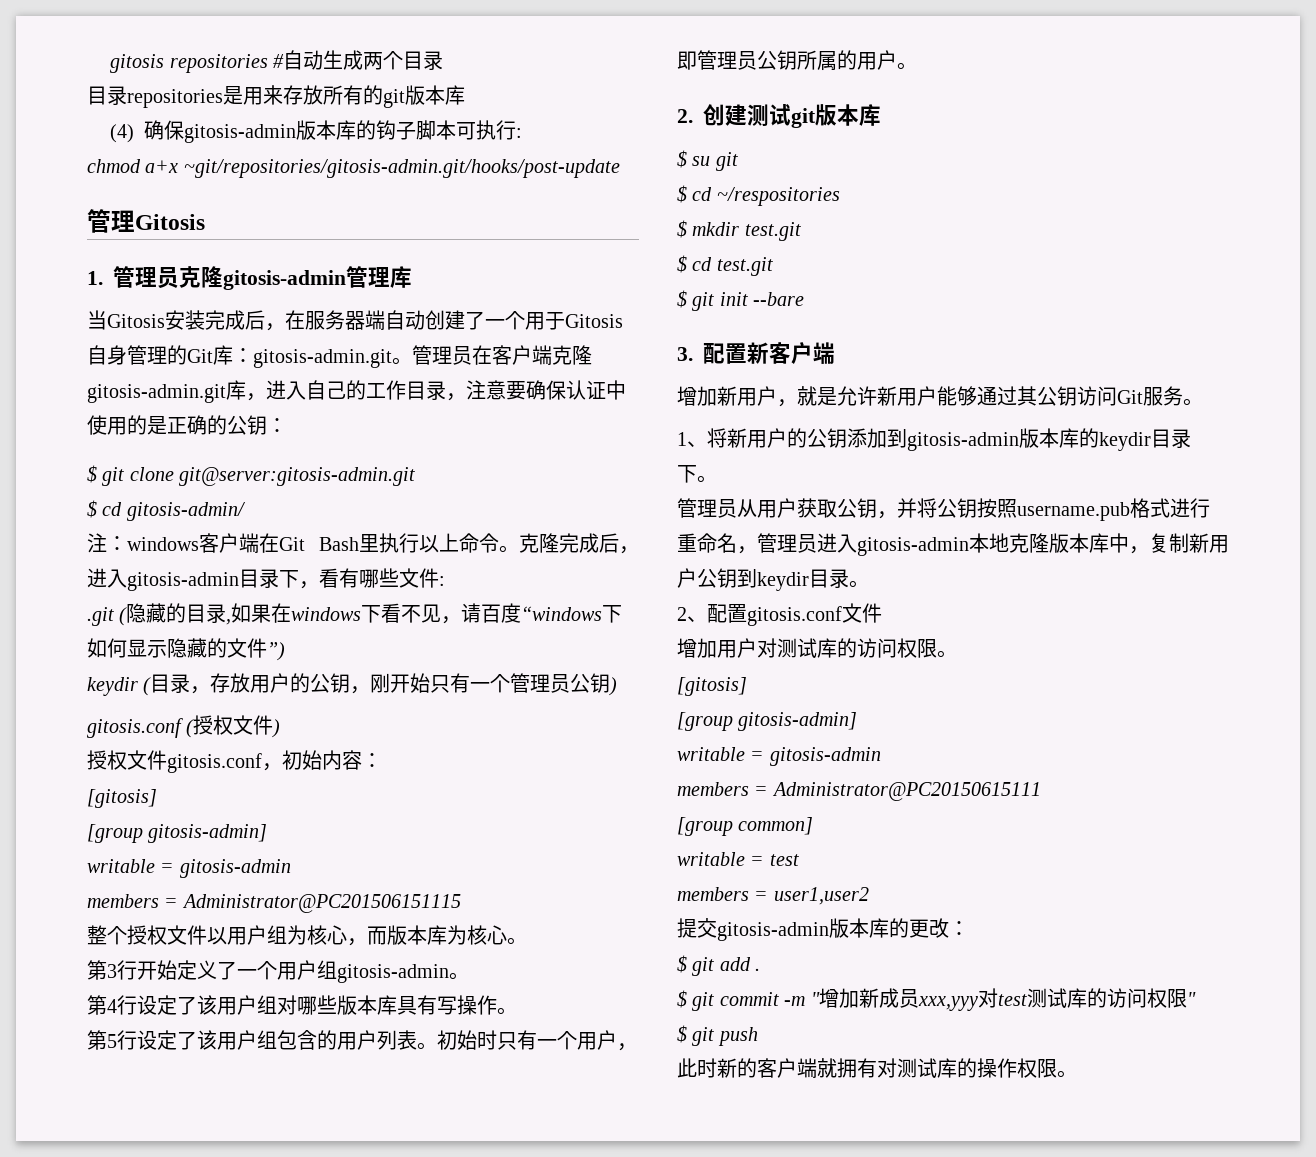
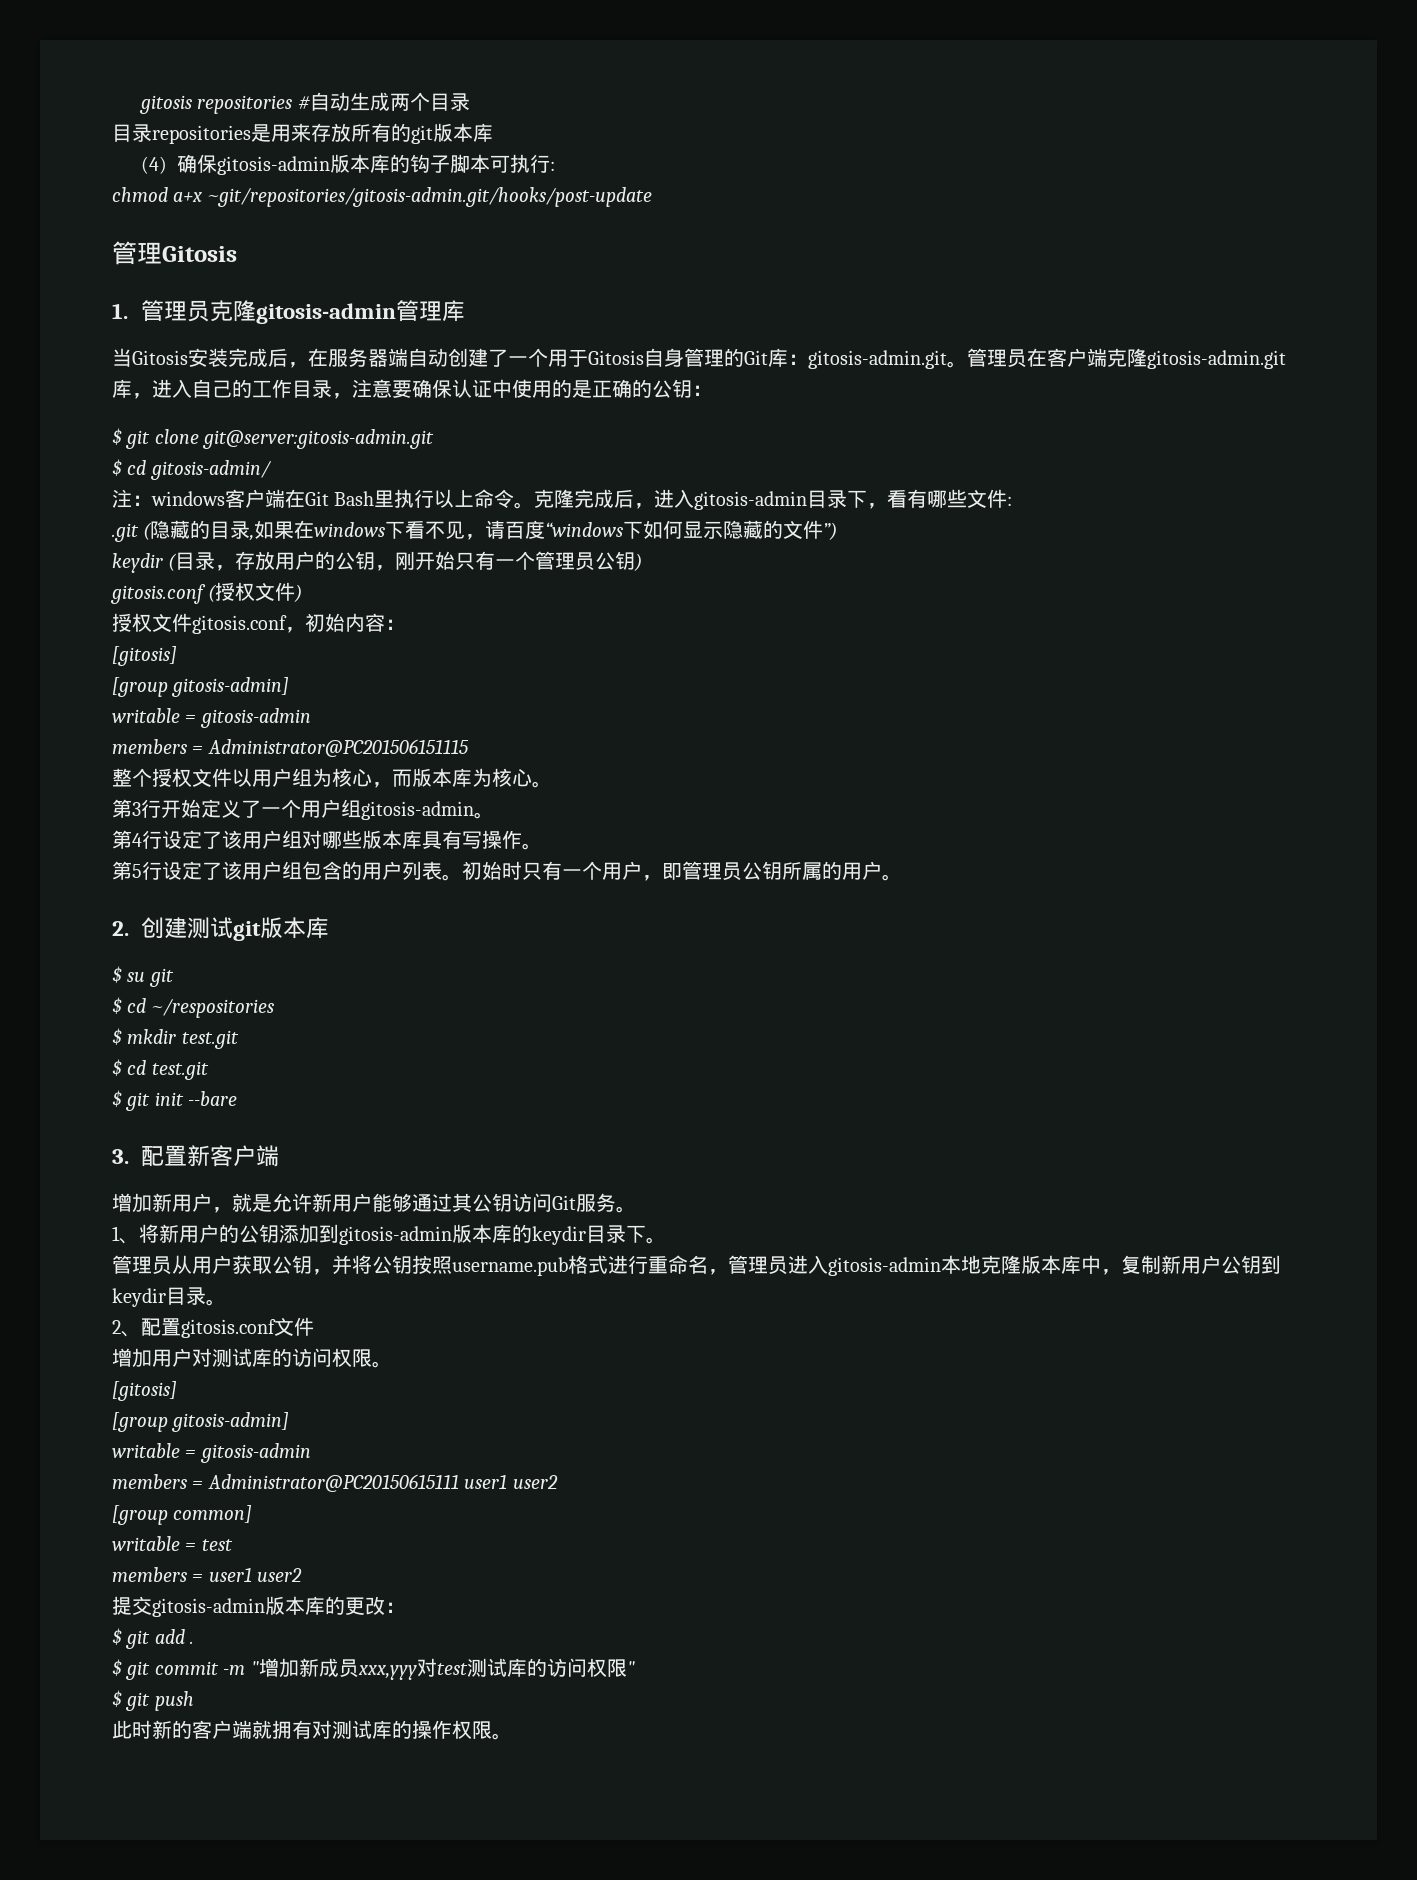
(1041, 791) none -> [464,1474,558,1489] user1 user2
[773,887,869,905] user1,user2 -> [208,1567,303,1582] user1 user2

